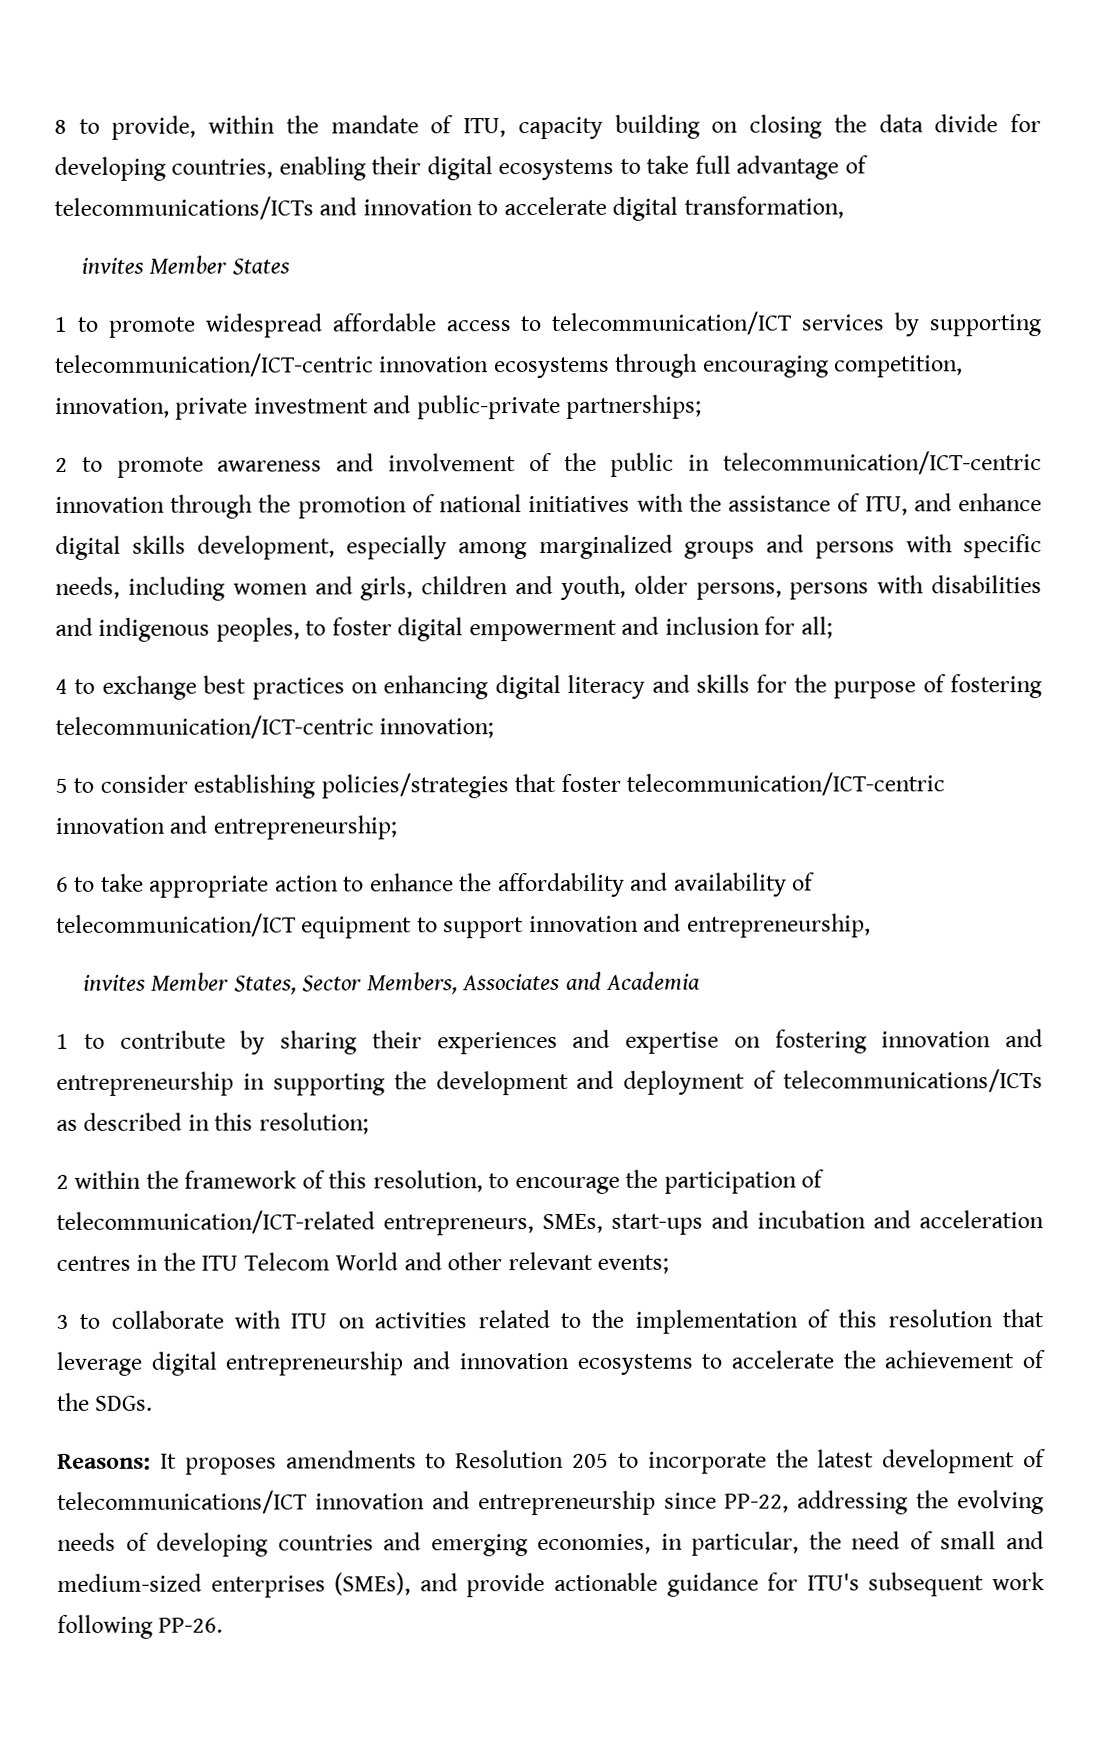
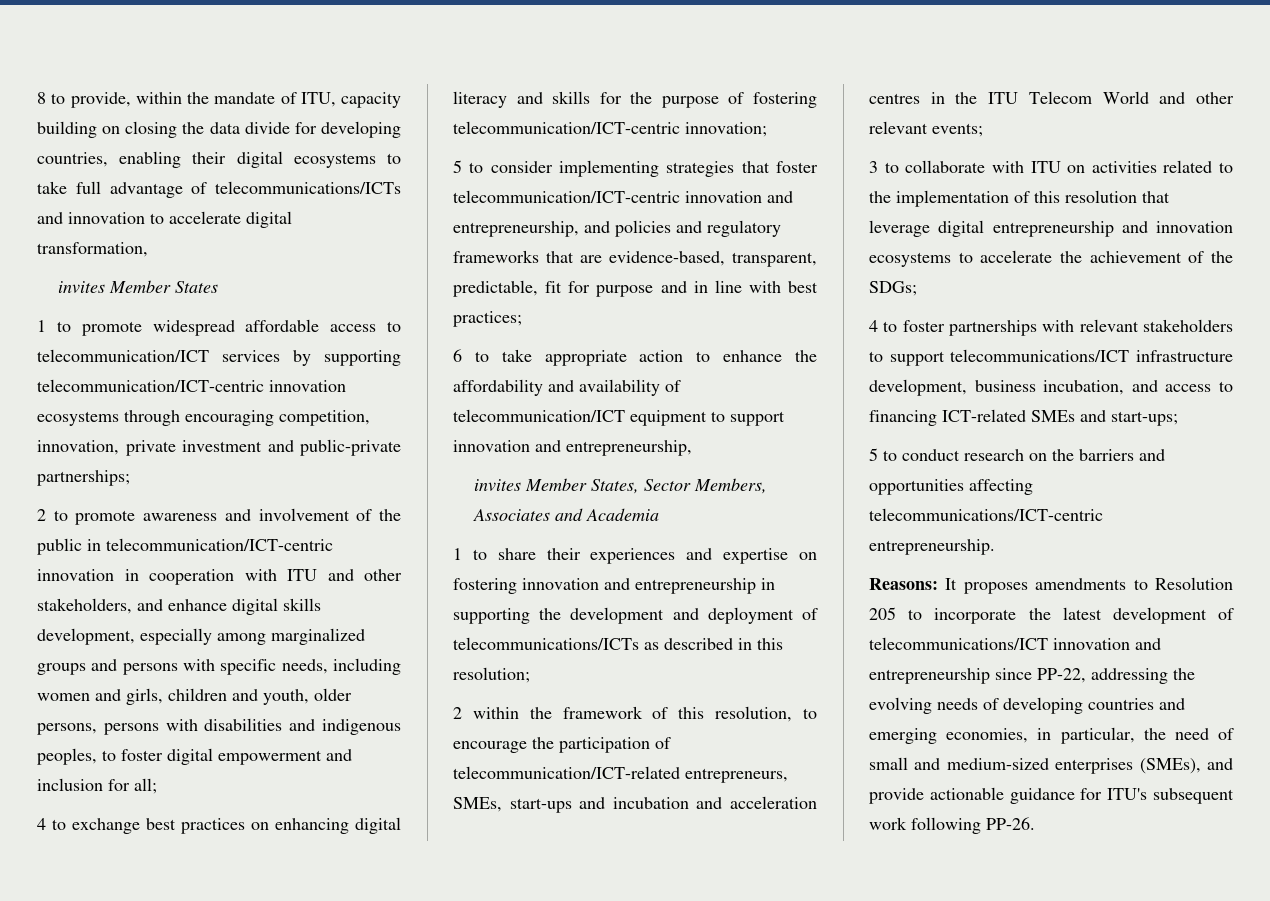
[170,493,908,519] through the promotion of national initiatives with the assistance of ITU, -> [124,569,402,585] [37,598,132,614] in cooperation with ITU and other stakeholders,
[193,773,509,799] establishing policies/strategies -> [559,160,735,177] implementing strategies
[212,815,397,840] entrepreneurship; -> [453,220,781,237] [453,250,817,267] [453,280,818,297] [453,311,522,327] entrepreneurship, and policies and regulatory frameworks that are evidence-based, transparent, predictable, fit for purpose and in line with best practices;
[119,1030,357,1055] contribute by sharing -> [497,548,536,560] share
[94,1395,154,1411] SDGs. -> [869,281,917,296] [869,319,1233,336] [869,349,1233,366] [869,379,1233,396] [869,409,1178,426] [869,448,1165,461] [869,479,1033,495] [869,508,1103,521] [869,539,995,555] SDGs; // 4 to foster partnerships with relevant stakeholders to support telecommunications/ICT infrastructure development, business incubation, and access to financing ICT-related SMEs and start-ups; // 5 to conduct research on the barriers and opportunities affecting telecommunications/ICT-centric entrepreneurship.

